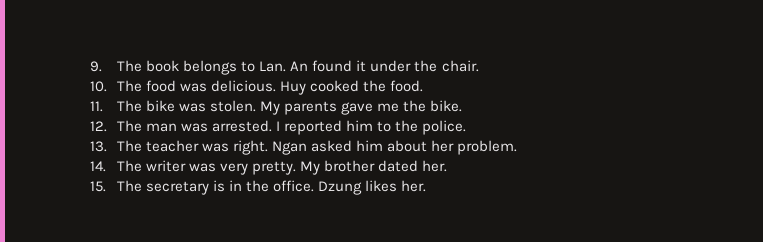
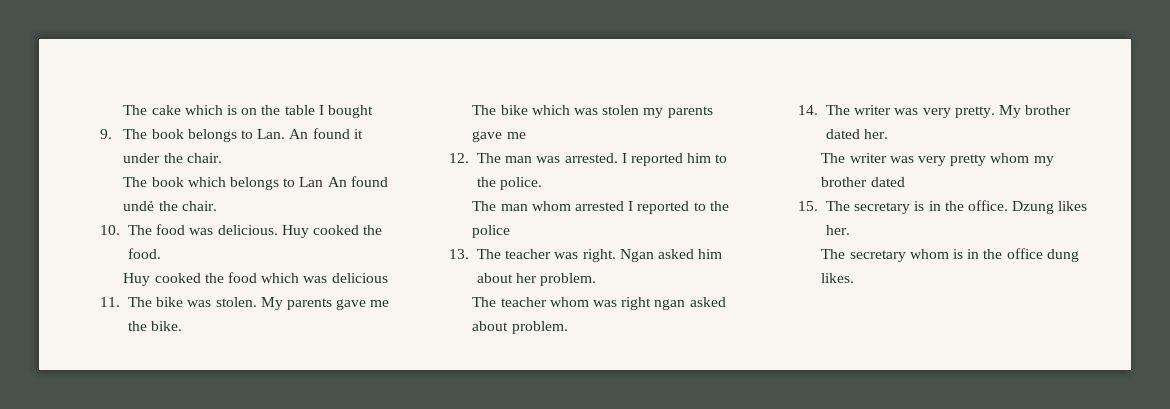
(90, 66) none -> [123,105,373,118] The cake which is on the table I bought //
(479, 66) none -> [123,176,388,190] [123,201,217,211] // The book which belongs to Lan An found undẻ the chair.
(424, 86) none -> [123,272,388,286] // Huy cooked the food which was delicious
(463, 106) none -> [472,105,713,118] [472,131,526,142] // The bike which was stolen my parents gave me
(467, 127) none -> [472,201,729,214] [472,225,511,238] // The man whom arrested I reported to the police
(518, 147) none -> [472,297,726,310] [472,321,568,334] // The teacher whom was right ngan asked about problem.
(448, 166) none -> [821,153,1054,166] [821,177,905,187] // The writer was very pretty whom my brother dated
(427, 186) none -> [821,248,1079,262] [821,273,855,283] // The secretary whom is in the office dung likes.

